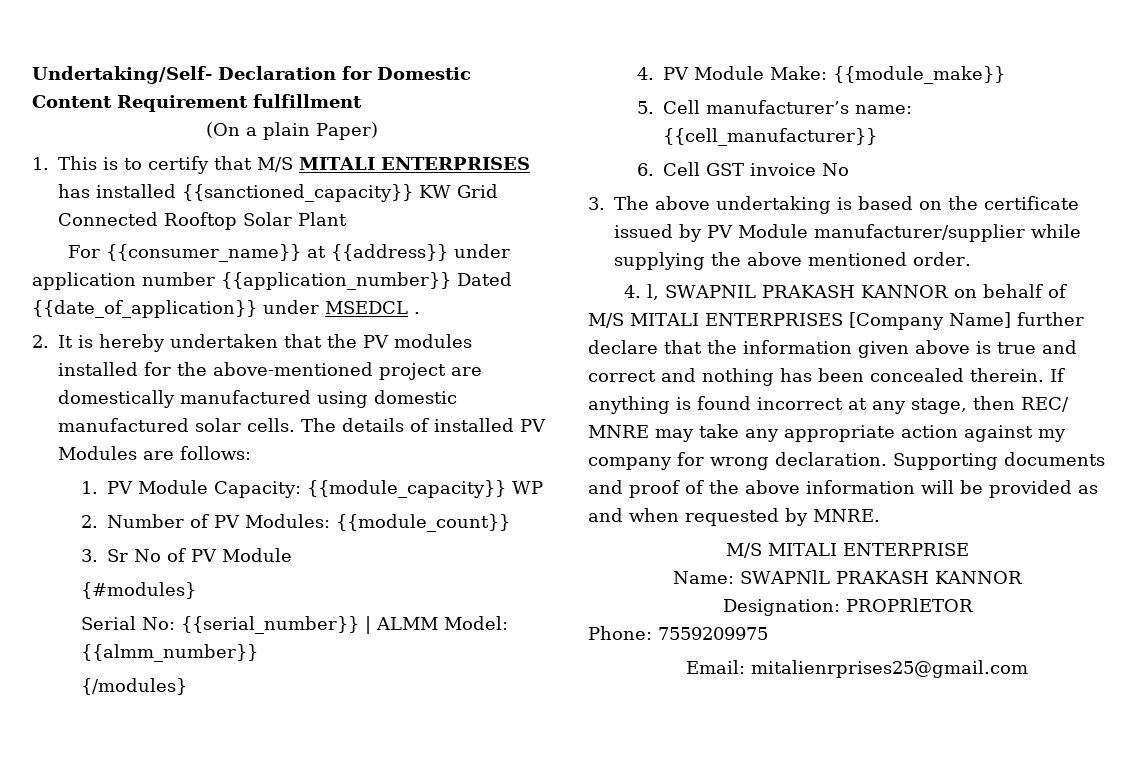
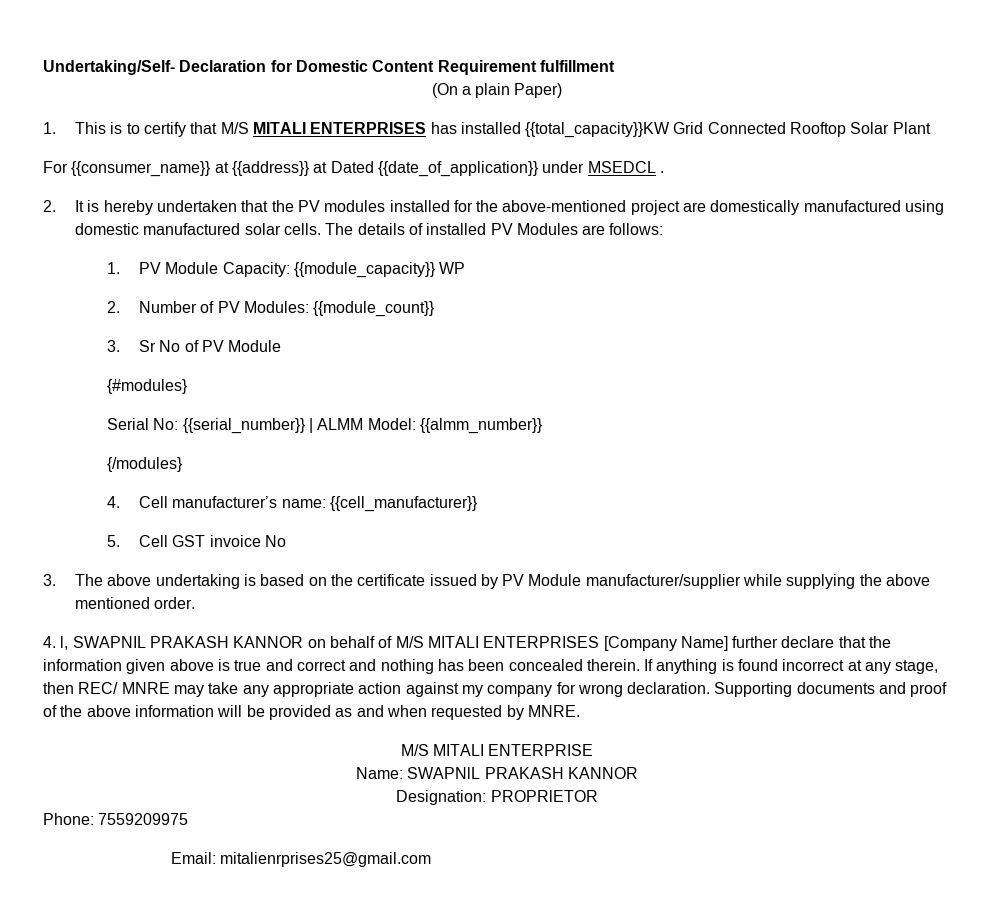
[182,184,451,202] {{sanctioned_capacity}} KW -> [525,122,671,138] {{total_capacity}}KW
[453,244,510,258] [32,272,451,290] under application number {{application_number}} -> [313,162,328,173] at
[662,66,1005,84] [636,101,654,114] PV Module Make: {{module_make}} // 5. -> (120, 502) none
[636,163,654,176] 6. -> [106,535,120,547] 5.

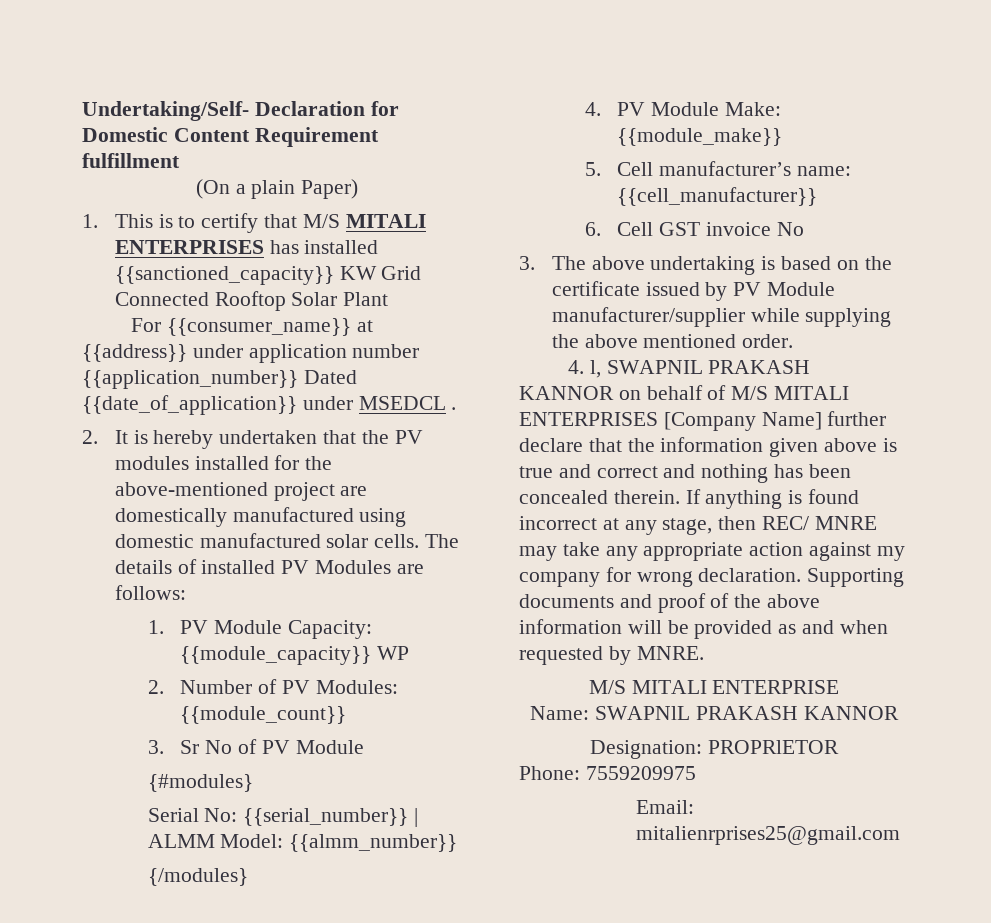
[525,122,671,138] {{total_capacity}}KW -> [114,266,377,285] {{sanctioned_capacity}} KW
[313,162,328,173] at -> [192,344,420,363] [82,370,298,389] under application number {{application_number}}
(120, 502) none -> [617,102,782,116] [617,128,783,146] [584,162,601,176] PV Module Make: {{module_make}} // 5.
[106,535,120,547] 5. -> [584,222,601,236] 6.

